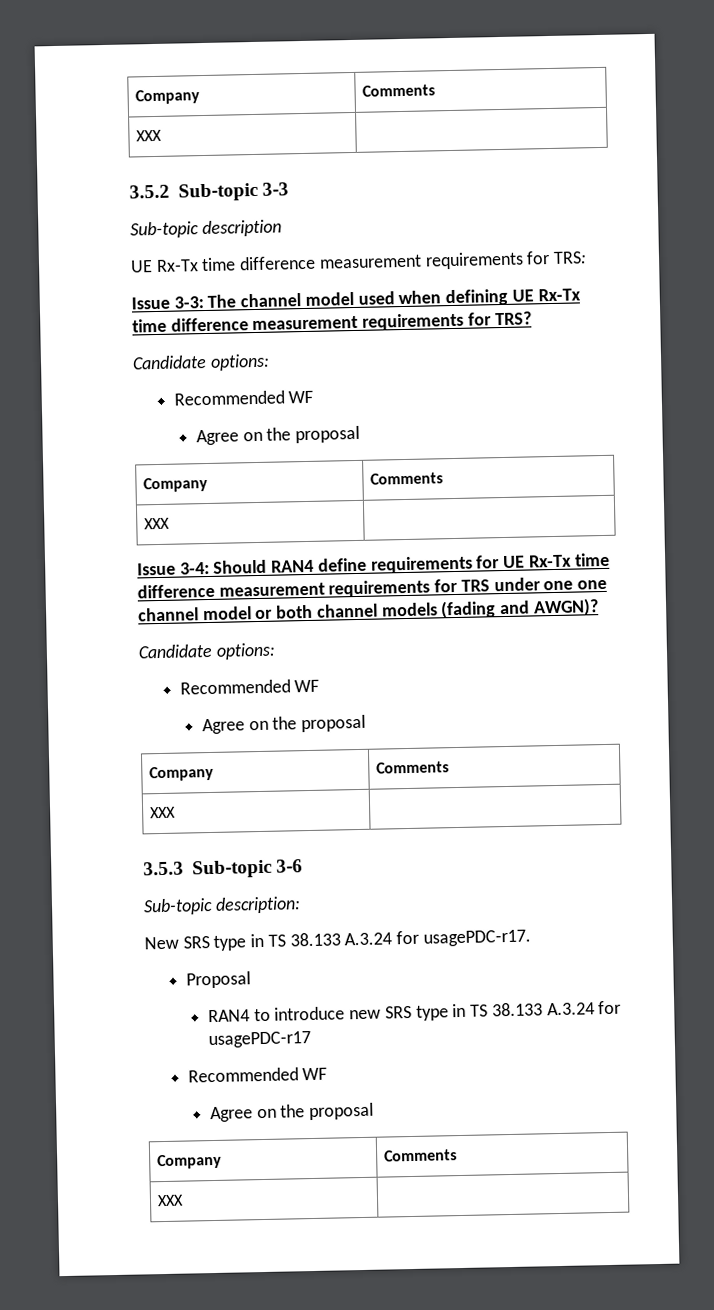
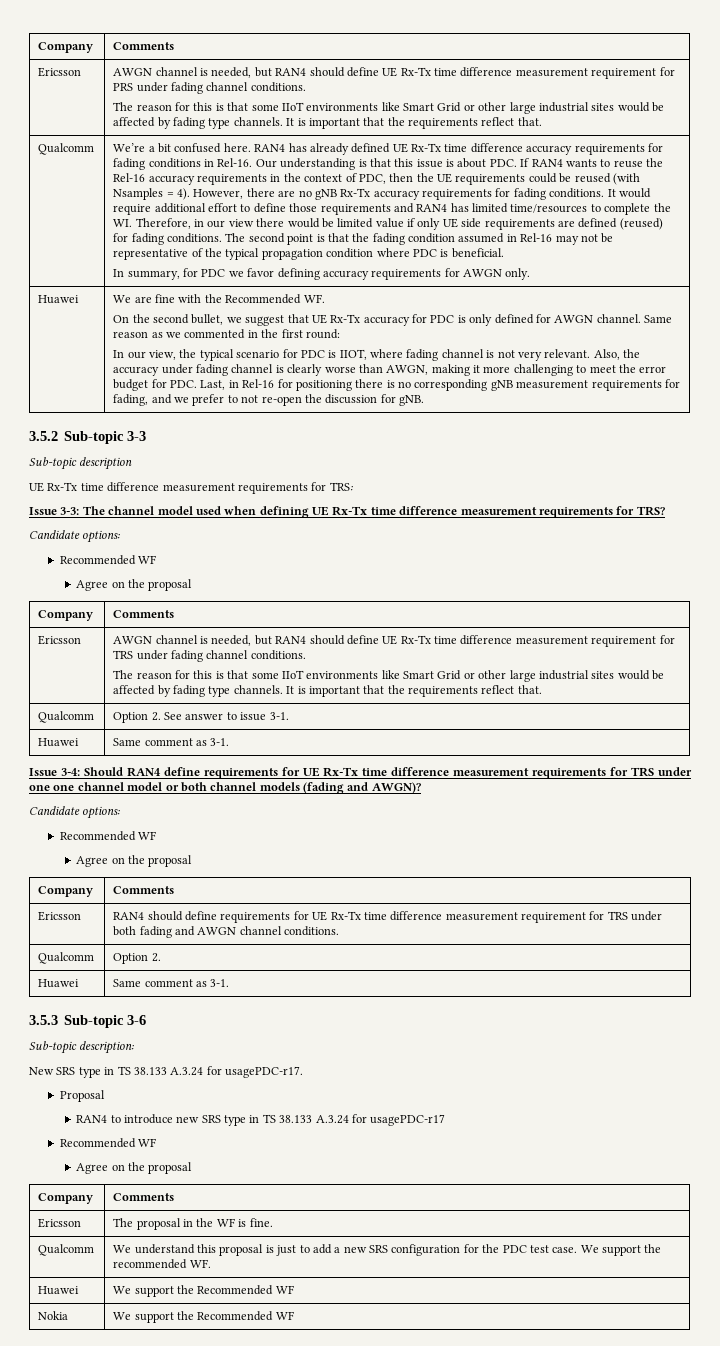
[135,89,201,105] [362,84,436,97] [136,129,163,142] Company | Comments // XXX | -> [38,42,94,53] [113,42,175,50] [38,67,82,77] [113,67,675,79] [113,82,306,94] [113,102,665,114] [113,117,542,129] [38,143,95,155] [113,143,663,155] [113,158,664,170] [113,173,640,185] [113,188,651,200] [113,203,671,215] [113,218,663,230] [113,233,614,245] [113,248,504,260] [113,268,531,280] [38,295,80,304] [113,294,325,304] [113,314,673,326] [113,329,340,339] [113,349,641,361] [113,364,667,376] [113,379,680,391] [113,394,425,406] Company | Comments // Ericsson | AWGN channel is needed, but RAN4 should define UE Rx-Tx time difference measurement requirement for PRS under fading channel conditions. // The reason for this is that some IIoT environments like Smart Grid or other large industrial sites would be affected by fading type channels. It is important that the requirements reflect that. // Qualcomm | We’re a bit confused here. RAN4 has already defined UE Rx-Tx time difference accuracy requirements for fading conditions in Rel-16. Our understanding is that this issue is about PDC. If RAN4 wants to reuse the Rel-16 accuracy requirements in the context of PDC, then the UE requirements could be reused (with Nsamples = 4). However, there are no gNB Rx-Tx accuracy requirements for fading conditions. It would require additional effort to define those requirements and RAN4 has limited time/resources to complete the WI. Therefore, in our view there would be limited value if only UE side requirements are defined (reused) for fading conditions. The second point is that the fading condition assumed in Rel-16 may not be representative of the typical propagation condition where PDC is beneficial. // In summary, for PDC we favor defining accuracy requirements for AWGN only. // Huawei | We are fine with the Recommended WF. // On the second bullet, we suggest that UE Rx-Tx accuracy for PDC is only defined for AWGN channel. Same reason as we commented in the first round: // In our view, the typical scenario for PDC is IIOT, where fading channel is not very relevant. Also, the accuracy under fading channel is clearly worse than AWGN, making it more challenging to meet the error budget for PDC. Last, in Rel-16 for positioning there is no corresponding gNB measurement requirements for fading, and we prefer to not re-open the discussion for gNB.
[144,517,171,530] XXX | -> [38,635,82,645] [113,635,675,647] [113,650,306,662] [113,670,665,682] [113,685,542,697] [38,711,95,723] [113,712,289,723] [38,738,80,747] [113,738,230,746] Ericsson | AWGN channel is needed, but RAN4 should define UE Rx-Tx time difference measurement requirement for TRS under fading channel conditions. // The reason for this is that some IIoT environments like Smart Grid or other large industrial sites would be affected by fading type channels. It is important that the requirements reflect that. // Qualcomm | Option 2. See answer to issue 3-1. // Huawei | Same comment as 3-1.
[150,806,177,819] XXX | -> [38,911,82,921] [113,911,663,923] [113,926,340,938] [38,952,95,964] [113,953,161,964] [38,979,80,988] [113,979,230,987] Ericsson | RAN4 should define requirements for UE Rx-Tx time difference measurement requirement for TRS under both fading and AWGN channel conditions. // Qualcomm | Option 2. // Huawei | Same comment as 3-1.
[157,1194,185,1207] XXX | -> [38,1218,82,1228] [113,1218,273,1230] [38,1244,95,1256] [113,1244,662,1256] [113,1259,211,1269] [38,1286,80,1295] [113,1285,294,1297] [38,1311,69,1320] [113,1311,294,1323] Ericsson | The proposal in the WF is fine. // Qualcomm | We understand this proposal is just to add a new SRS configuration for the PDC test case. We support the recommended WF. // Huawei | We support the Recommended WF // Nokia | We support the Recommended WF

